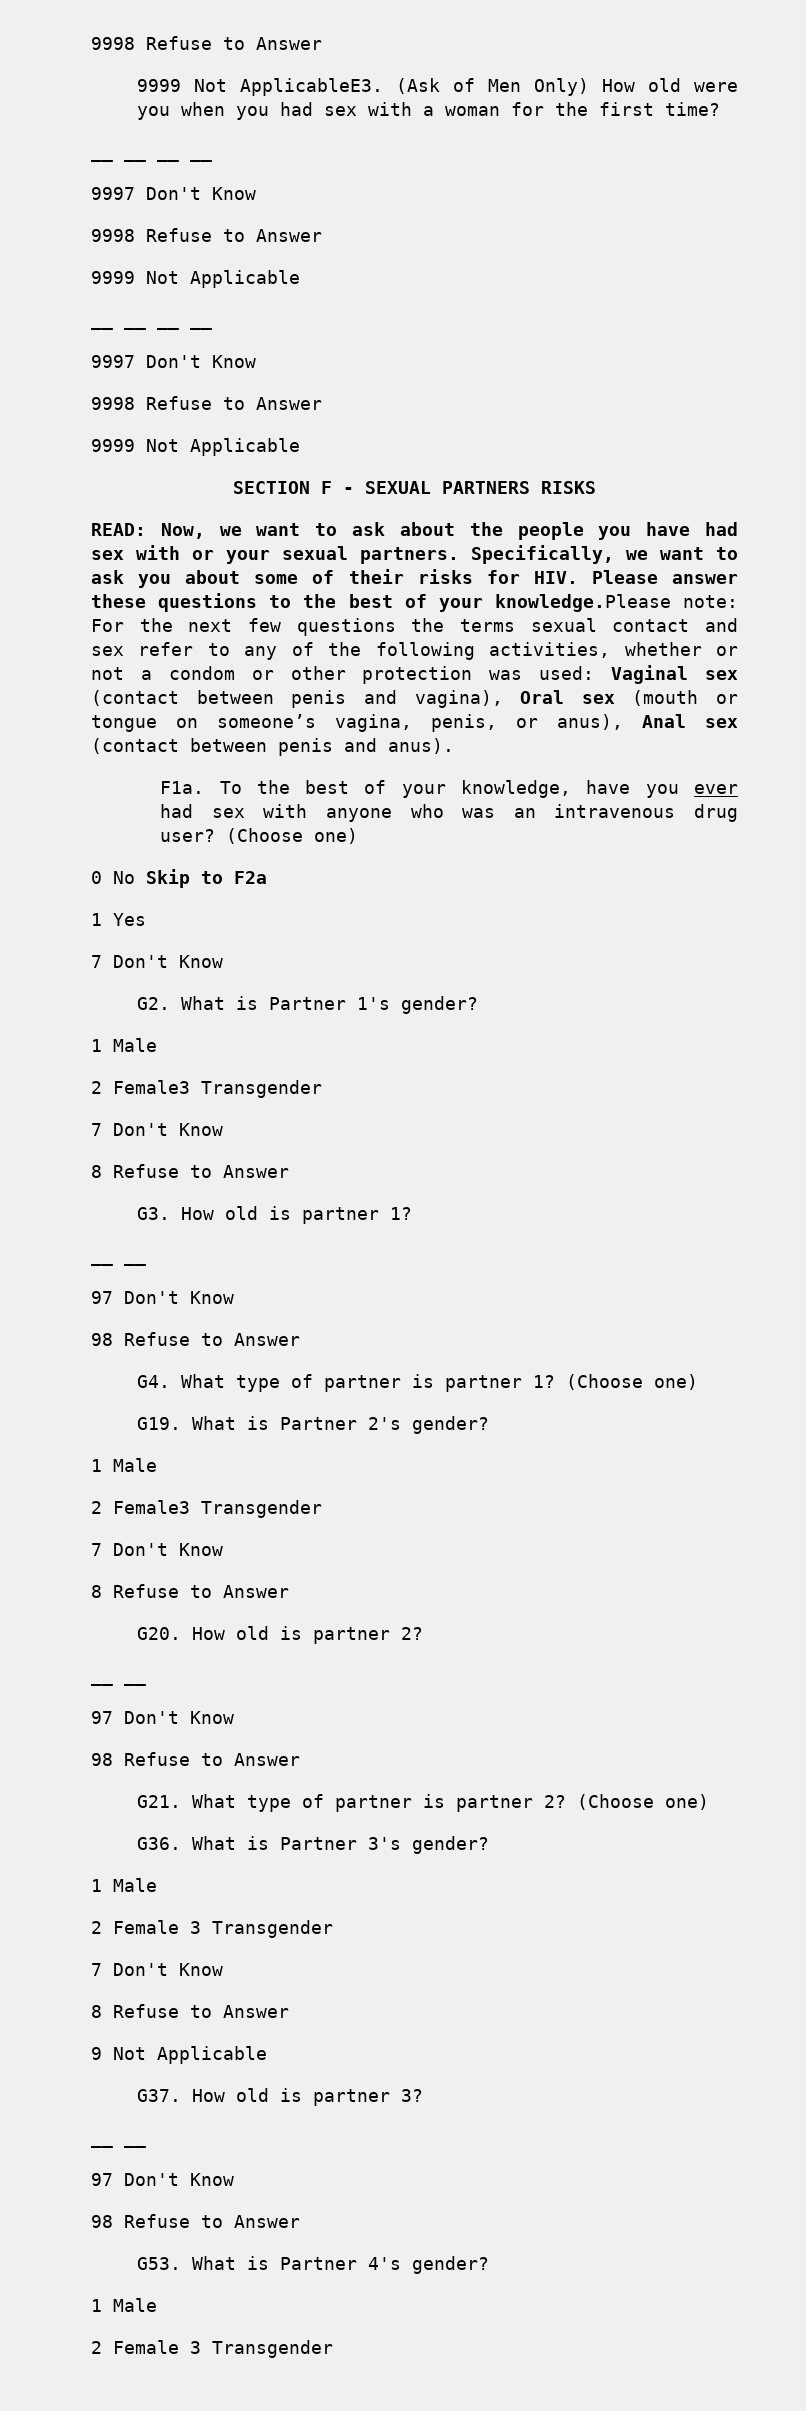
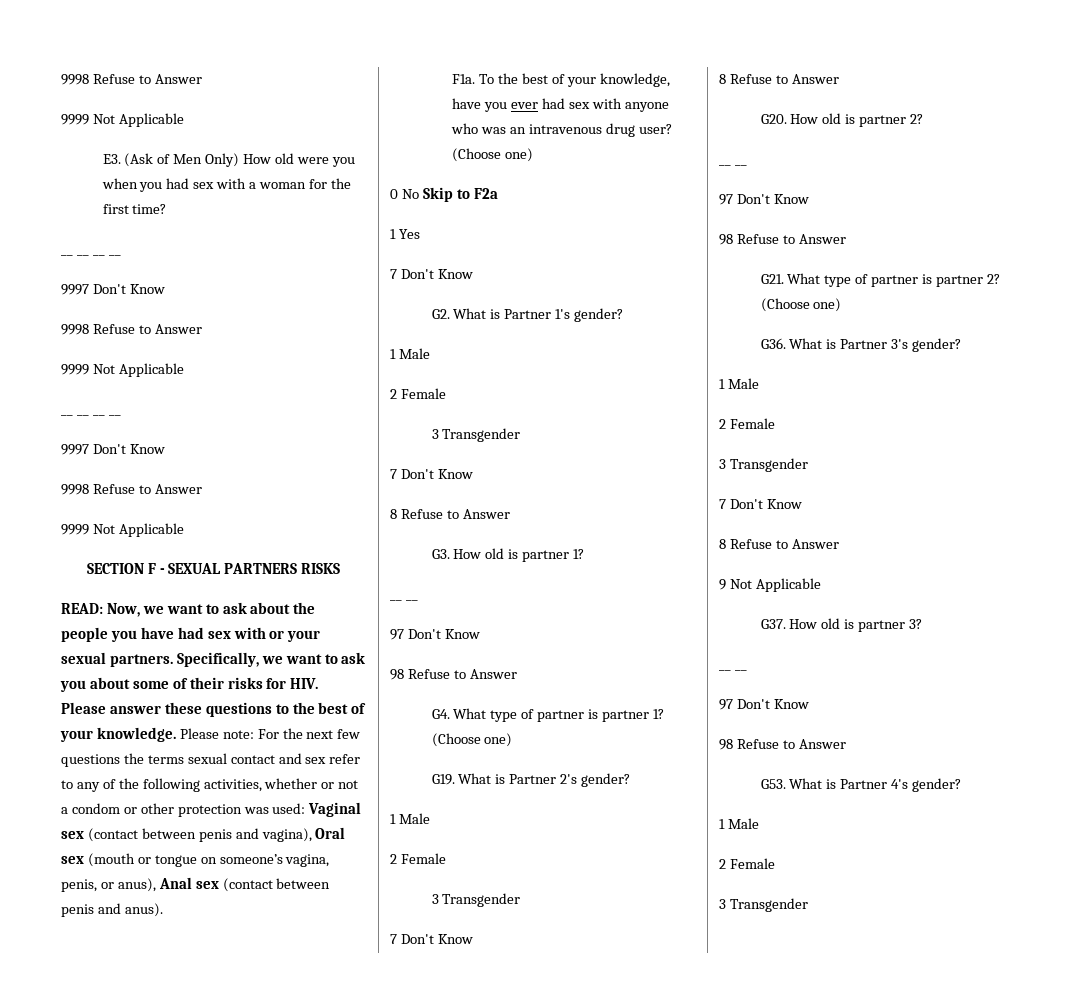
[91,36,322,50] [137,78,384,96] 9998 Refuse to Answer // 9999 Not ApplicableE3. -> [61,74,202,85] [61,113,184,127] [102,154,121,164] 9998 Refuse to Answer // 9999 Not Applicable // E3.
[494,594,671,612] knowledge.Please -> [96,727,219,742] knowledge. Please
[113,1080,190,1094] Female3 -> [400,388,446,399] [431,429,439,439] Female // 3
[113,1500,190,1514] Female3 -> [400,853,446,864] [431,894,439,904] Female // 3
(179, 1927) none -> (775, 423) //
(179, 2347) none -> (775, 863) //

